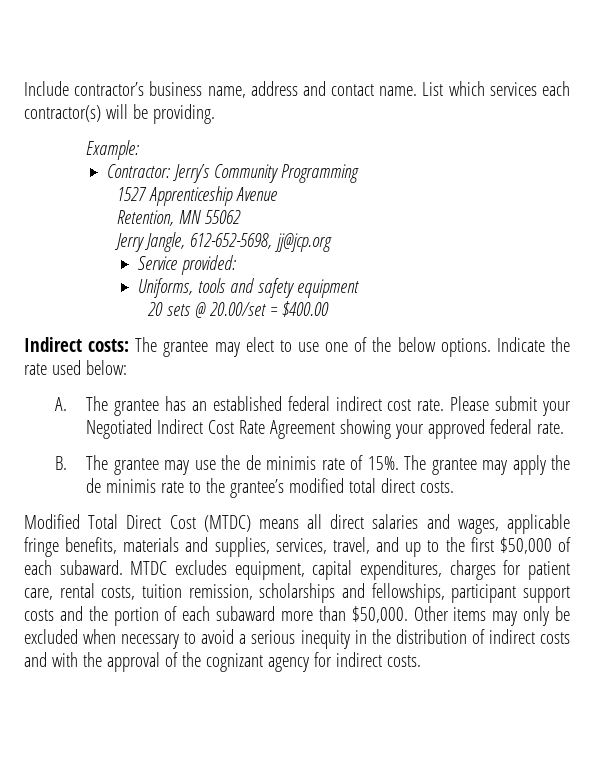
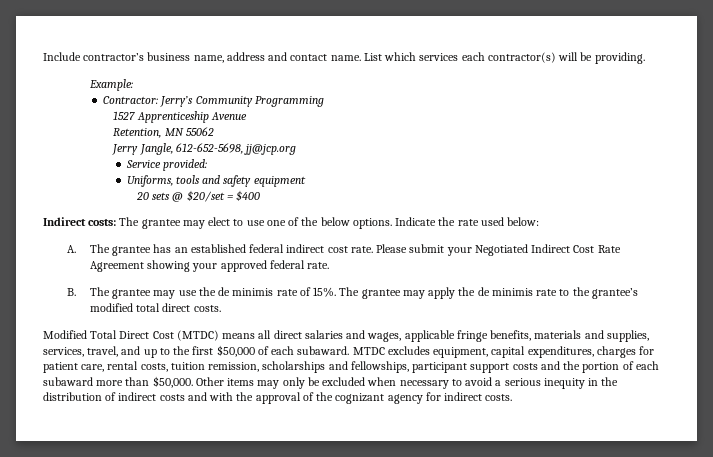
[209,301,330,317] 20.00/set = $400.00 -> [186,190,261,202] $20/set = $400

